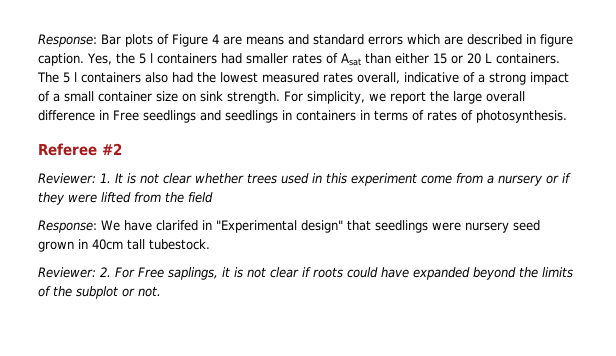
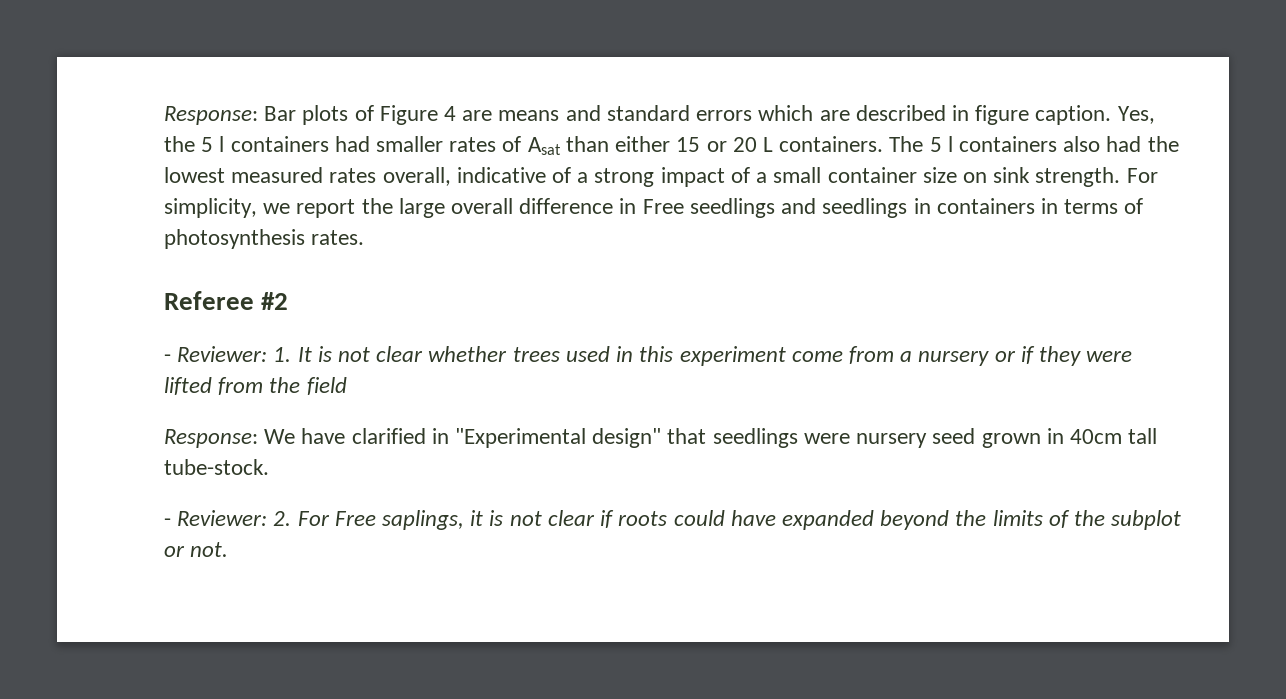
[427,110,567,123] rates of photosynthesis. -> [164,229,365,249] photosynthesis rates.
(122, 149) none -> [164,354,171,362] -
[156,220,198,231] clarifed -> [351,428,426,444] clarified
[149,239,210,250] tubestock. // -> [164,459,269,475] [164,518,171,526] tube-stock. // -

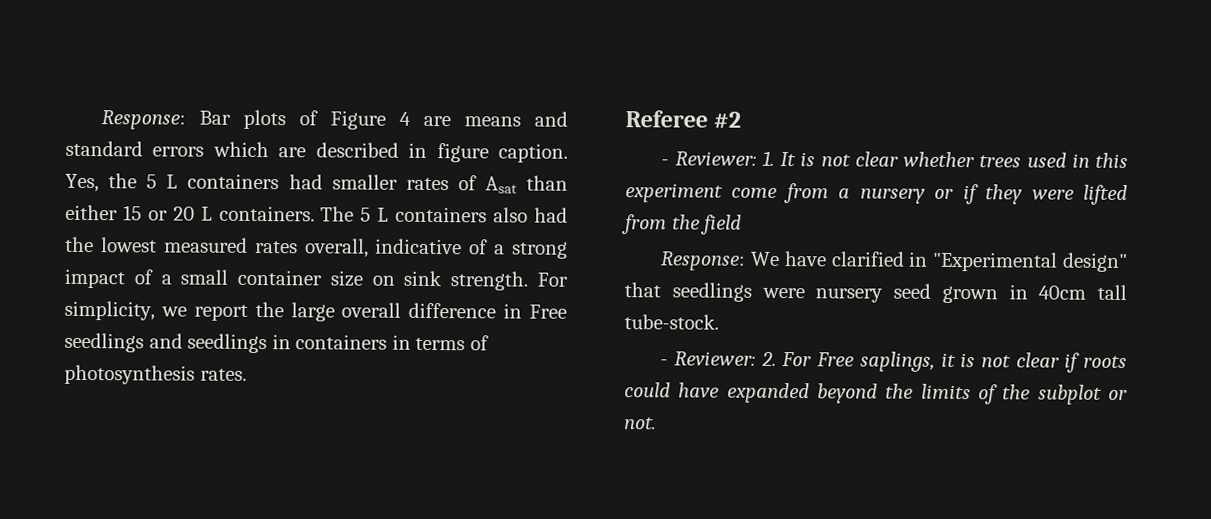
[219,136,225,152] l -> [166,174,179,189] L
[947,136,953,152] l -> [377,207,390,222] L

